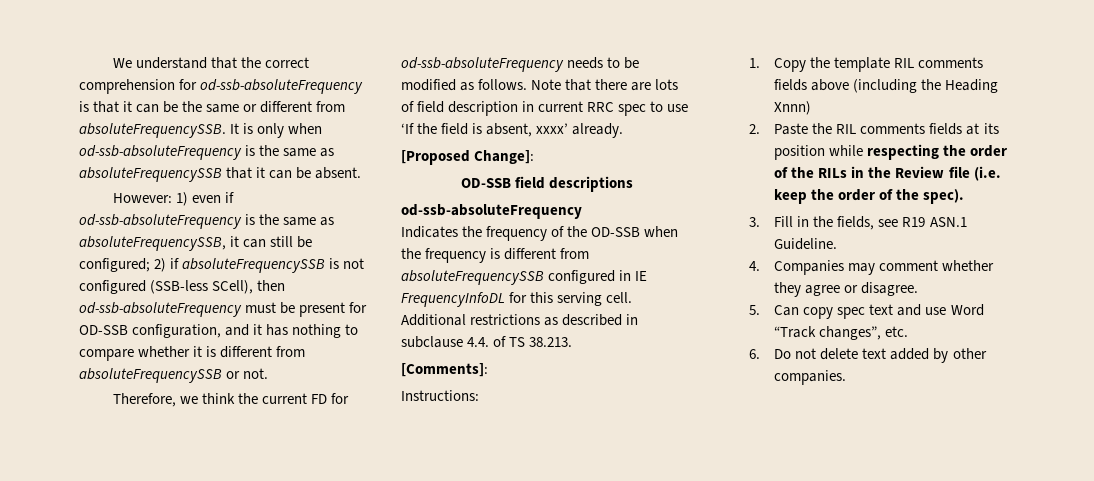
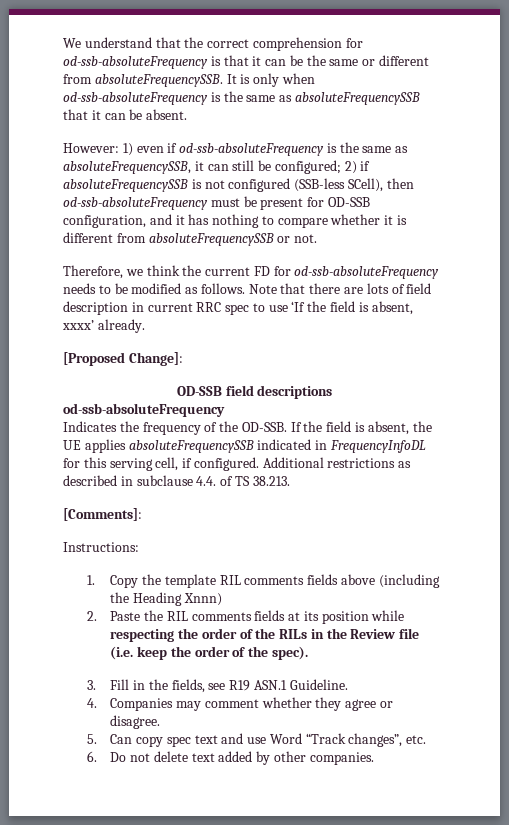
[591,226,679,237] [401,248,590,263] [401,270,648,285] OD-SSB when the frequency is different from absoluteFrequencySSB configured in IE -> [241,421,432,435] [63,439,328,453] OD-SSB. If the field is absent, the UE applies absoluteFrequencySSB indicated in
[606,292,633,303] cell. -> [155,457,259,471] cell, if configured.

